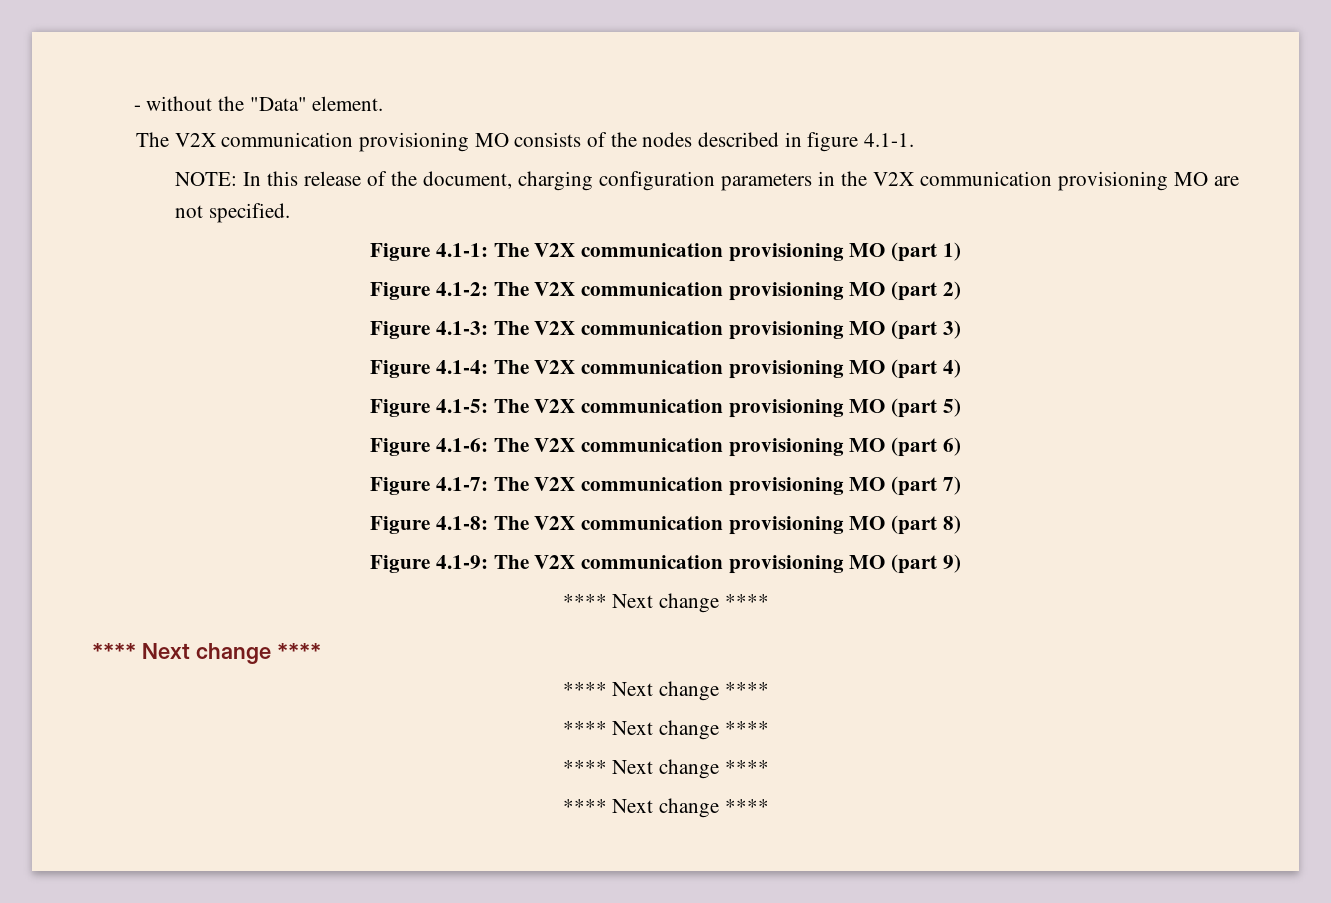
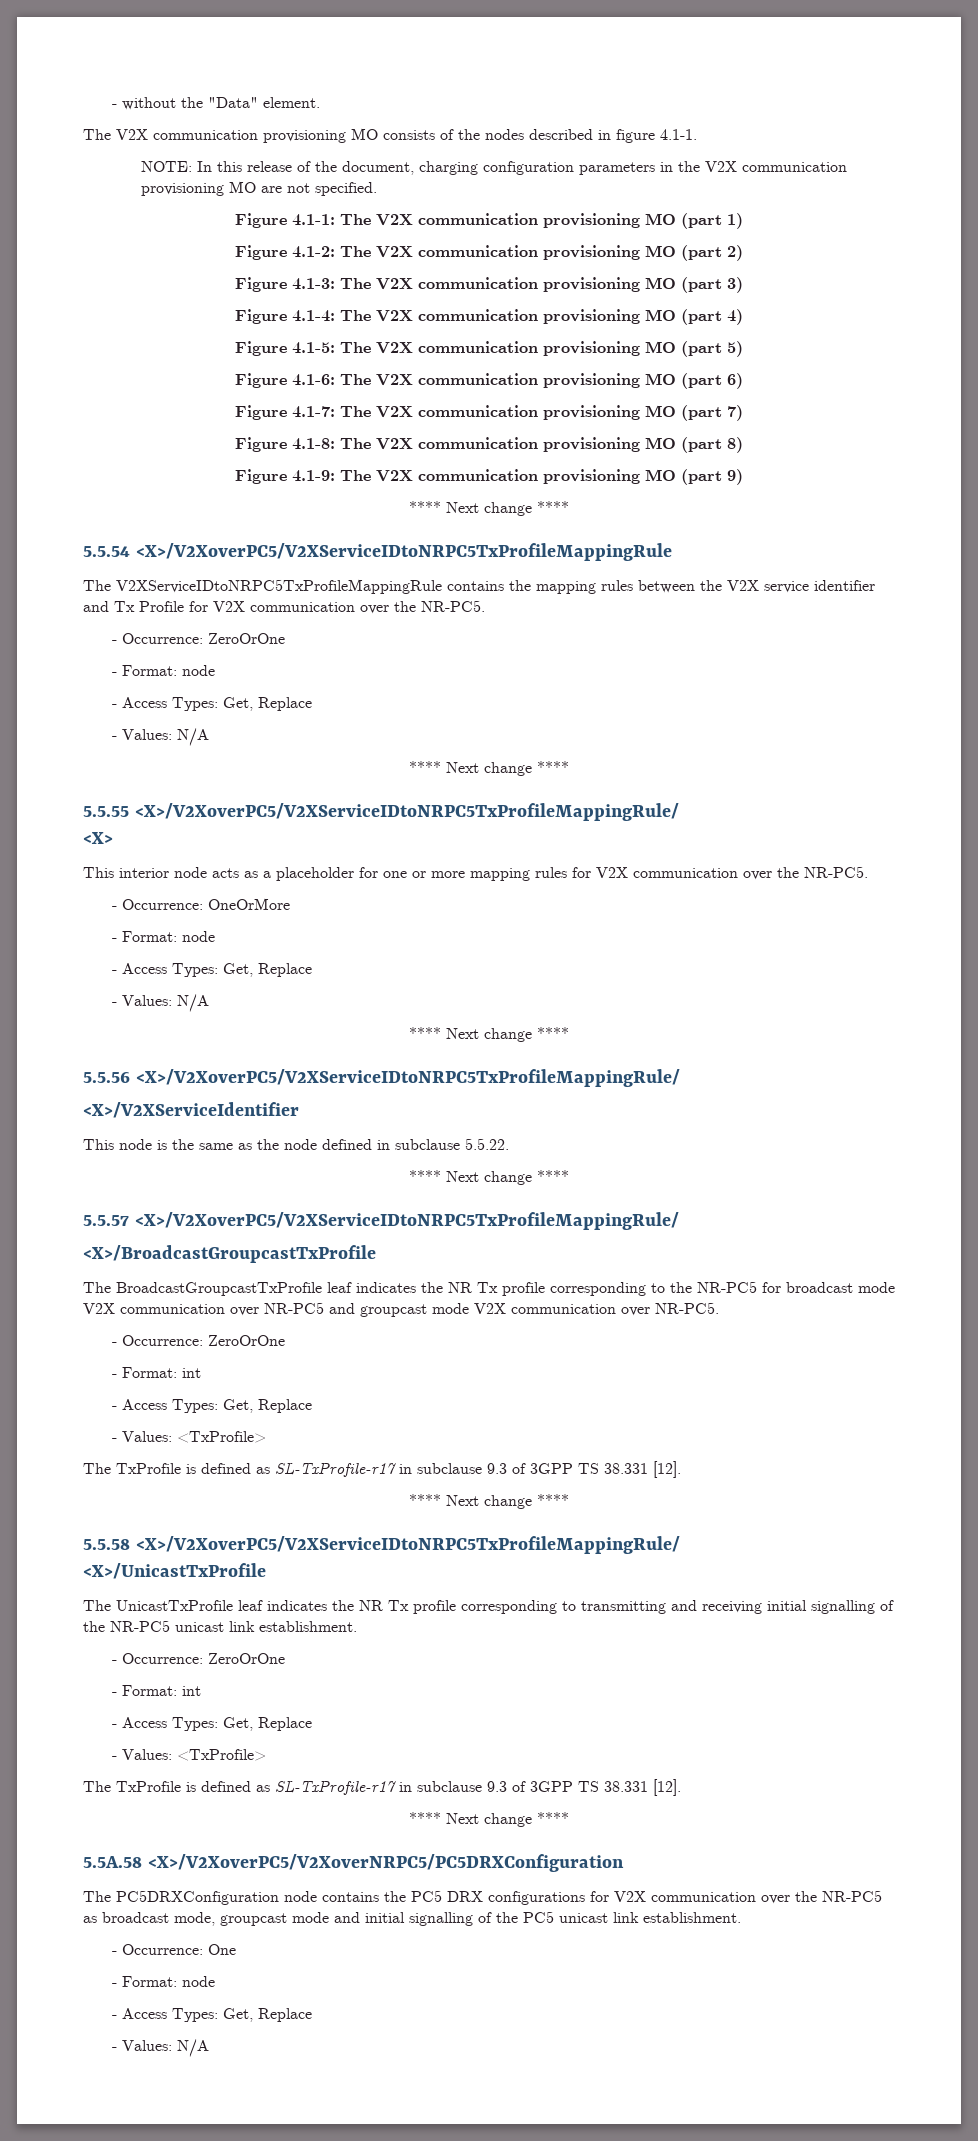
[92,643,321,664] [562,681,769,701] [562,720,769,740] [562,759,769,779] [562,798,769,818] **** Next change **** // **** Next change **** // **** Next change **** // **** Next change **** // **** Next change **** -> [83,543,672,561] [83,579,875,594] [83,600,485,614] [112,633,286,644] [112,665,216,676] [112,697,313,711] [112,728,210,746] [409,761,569,776] [83,803,679,821] [83,832,113,844] [83,866,868,881] [112,898,291,910] [112,931,216,942] [112,963,313,977] [112,994,210,1012] [409,1027,569,1042] [83,1069,680,1087] [83,1102,299,1118] [83,1138,509,1150] [409,1170,569,1185] [83,1212,679,1230] [83,1245,376,1263] [83,1281,895,1296] [83,1302,719,1317] [112,1335,286,1346] [112,1367,202,1378] [112,1399,313,1413] [112,1431,267,1443] [83,1461,681,1478] [409,1494,569,1509] [83,1536,680,1554] [83,1563,266,1579] [83,1600,894,1614] [83,1620,357,1632] [112,1653,286,1664] [112,1685,202,1696] [112,1717,313,1731] [112,1749,267,1761] [83,1779,681,1796] [409,1812,569,1827] [83,1854,624,1872] [83,1890,882,1905] [83,1911,741,1926] [112,1944,237,1955] [112,1976,216,1987] [112,2008,313,2022] [112,2039,210,2057] 5.5.54 <X>/V2XoverPC5/V2XServiceIDtoNRPC5TxProfileMappingRule // The V2XServiceIDtoNRPC5TxProfileMappingRule contains the mapping rules between the V2X service identifier and Tx Profile for V2X communication over the NR-PC5. // - Occurrence: ZeroOrOne // - Format: node // - Access Types: Get, Replace // - Values: N/A // **** Next change **** // 5.5.55 <X>/V2XoverPC5/V2XServiceIDtoNRPC5TxProfileMappingRule/ // <X> // This interior node acts as a placeholder for one or more mapping rules for V2X communication over the NR-PC5. // - Occurrence: OneOrMore // - Format: node // - Access Types: Get, Replace // - Values: N/A // **** Next change **** // 5.5.56 <X>/V2XoverPC5/V2XServiceIDtoNRPC5TxProfileMappingRule/ // <X>/V2XServiceIdentifier // This node is the same as the node defined in subclause 5.5.22. // **** Next change **** // 5.5.57 <X>/V2XoverPC5/V2XServiceIDtoNRPC5TxProfileMappingRule/ // <X>/BroadcastGroupcastTxProfile // The BroadcastGroupcastTxProfile leaf indicates the NR Tx profile corresponding to the NR-PC5 for broadcast mode V2X communication over NR-PC5 and groupcast mode V2X communication over NR-PC5. // - Occurrence: ZeroOrOne // - Format: int // - Access Types: Get, Replace // - Values: <TxProfile> // The TxProfile is defined as SL-TxProfile-r17 in subclause 9.3 of 3GPP TS 38.331 [12]. // **** Next change **** // 5.5.58 <X>/V2XoverPC5/V2XServiceIDtoNRPC5TxProfileMappingRule/ // <X>/UnicastTxProfile // The UnicastTxProfile leaf indicates the NR Tx profile corresponding to transmitting and receiving initial signalling of the NR-PC5 unicast link establishment. // - Occurrence: ZeroOrOne // - Format: int // - Access Types: Get, Replace // - Values: <TxProfile> // The TxProfile is defined as SL-TxProfile-r17 in subclause 9.3 of 3GPP TS 38.331 [12]. // **** Next change **** // 5.5A.58 <X>/V2XoverPC5/V2XoverNRPC5/PC5DRXConfiguration // The PC5DRXConfiguration node contains the PC5 DRX configurations for V2X communication over the NR-PC5 as broadcast mode, groupcast mode and initial signalling of the PC5 unicast link establishment. // - Occurrence: One // - Format: node // - Access Types: Get, Replace // - Values: N/A

